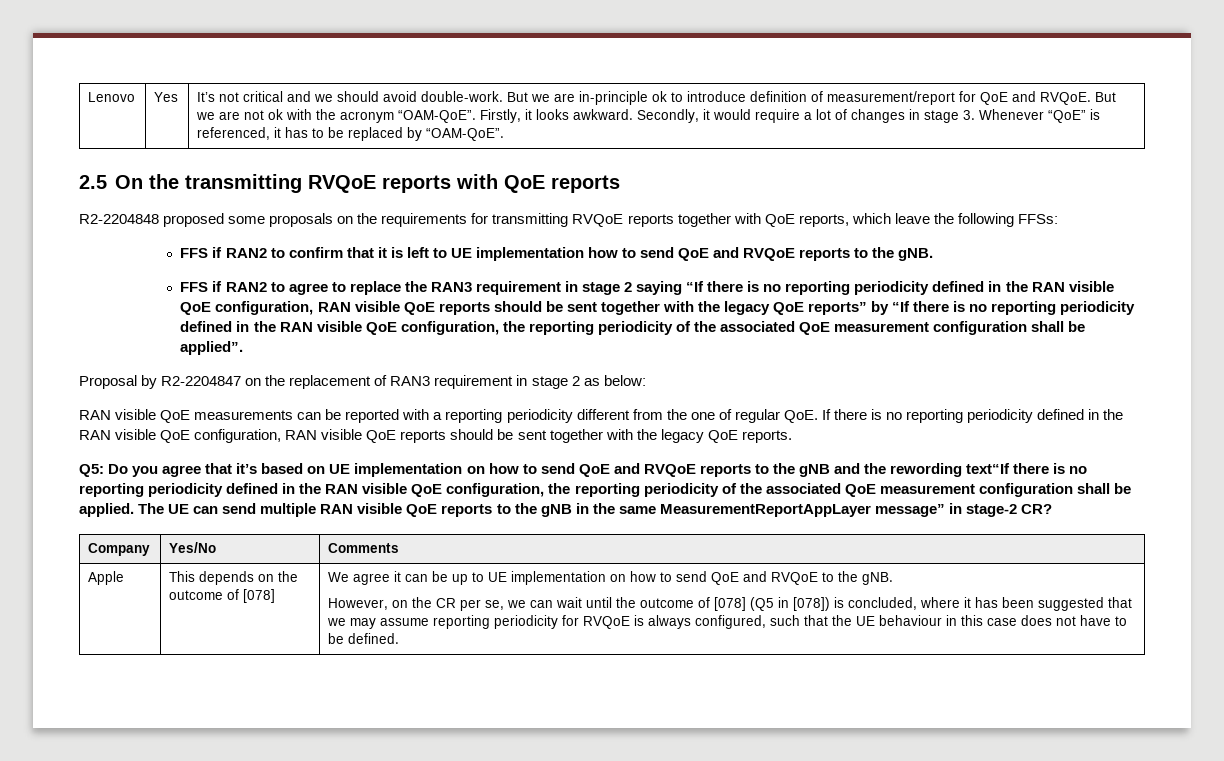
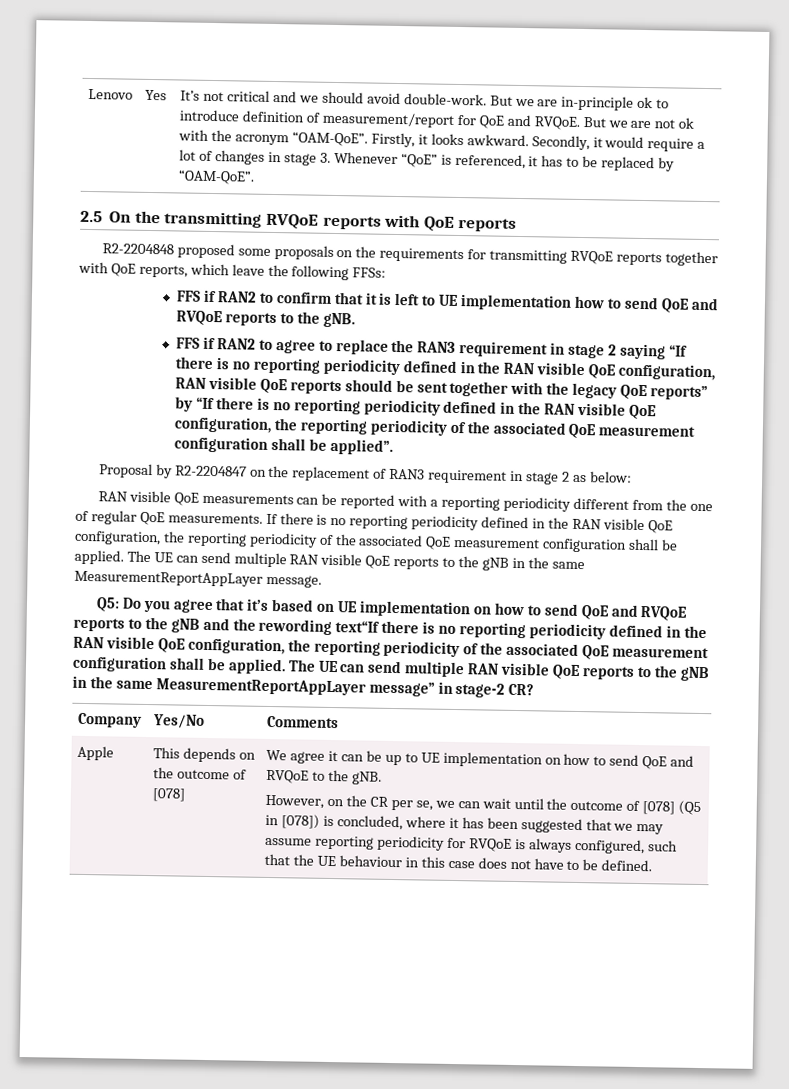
[783,410,818,423] QoE. -> [139,511,263,526] QoE measurements.
[285,429,792,443] RAN visible QoE reports should be sent together with the legacy QoE reports. -> [163,531,679,553] [74,549,585,571] [74,570,322,588] the reporting periodicity of the associated QoE measurement configuration shall be applied. The UE can send multiple RAN visible QoE reports to the gNB in the same MeasurementReportAppLayer message.

